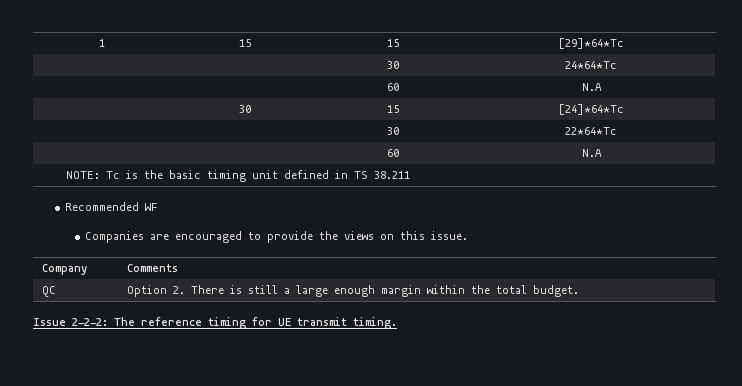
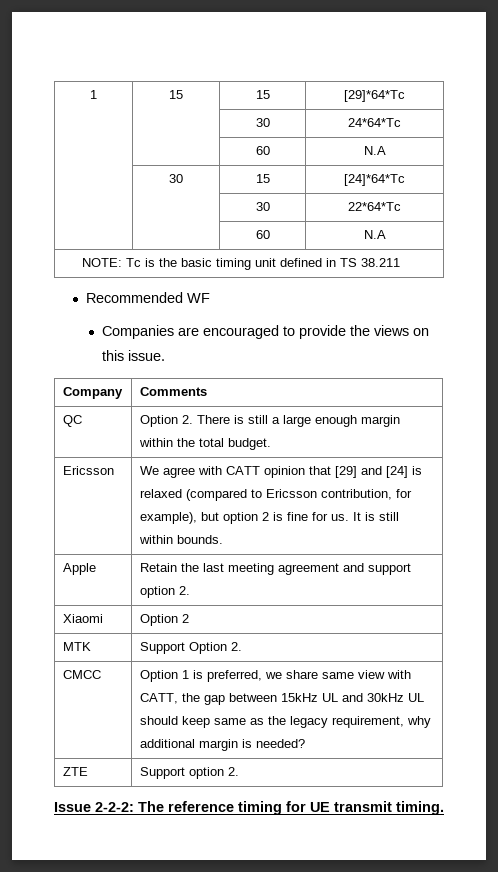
(580, 291) none -> [62,466,114,475] [139,466,422,478] [139,489,412,501] [139,512,399,524] [138,535,223,544] [62,563,96,575] [139,563,411,575] [139,586,190,598] [62,614,103,623] [139,614,189,626] [62,642,91,651] [139,642,242,654] [62,670,101,679] [139,670,411,682] [139,693,424,705] [139,716,431,728] [139,739,305,751] [62,767,88,776] [139,767,239,779] // Ericsson | We agree with CATT opinion that [29] and [24] is relaxed (compared to Ericsson contribution, for example), but option 2 is fine for us. It is still within bounds. // Apple | Retain the last meeting agreement and support option 2. // Xiaomi | Option 2 // MTK | Support Option 2. // CMCC | Option 1 is preferred, we share same view with CATT, the gap between 15kHz UL and 30kHz UL should keep same as the legacy requirement, why additional margin is needed? // ZTE | Support option 2.

